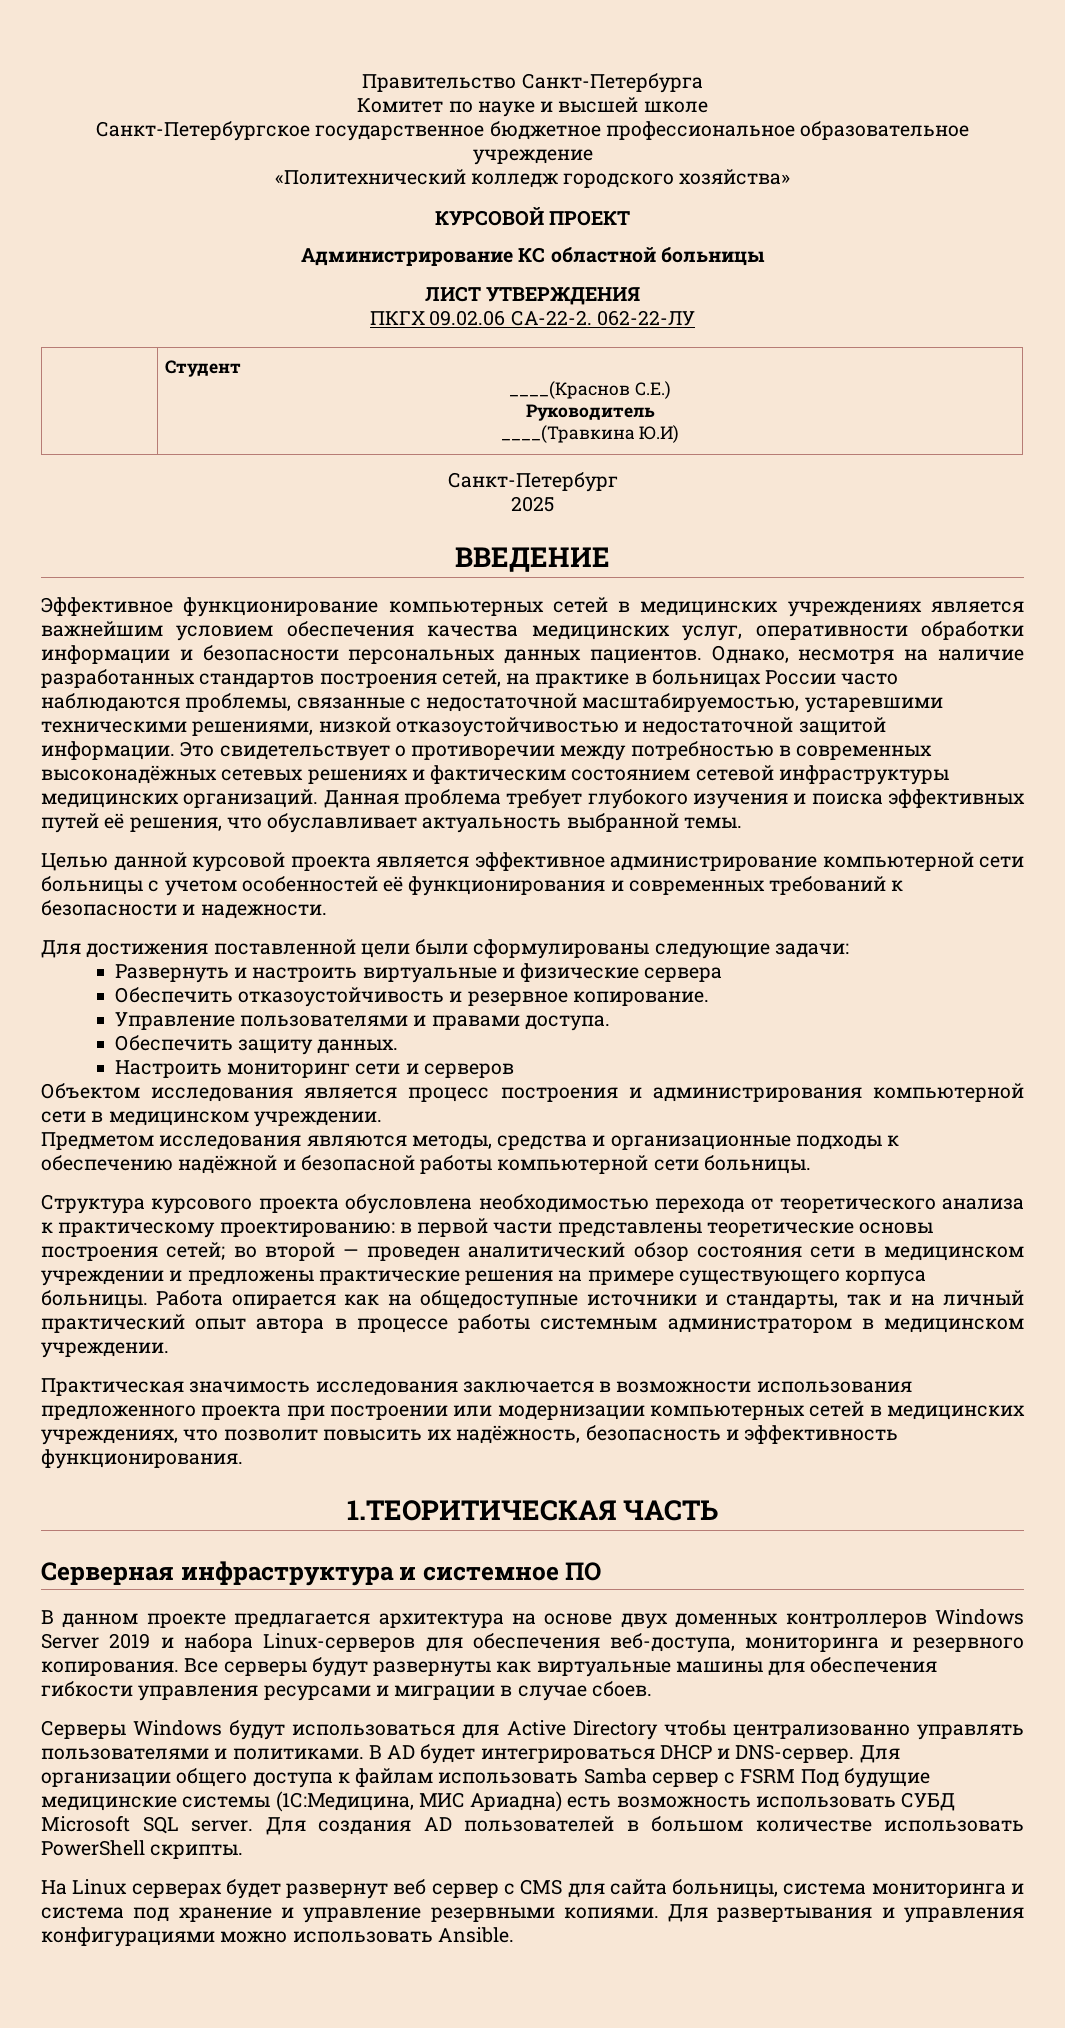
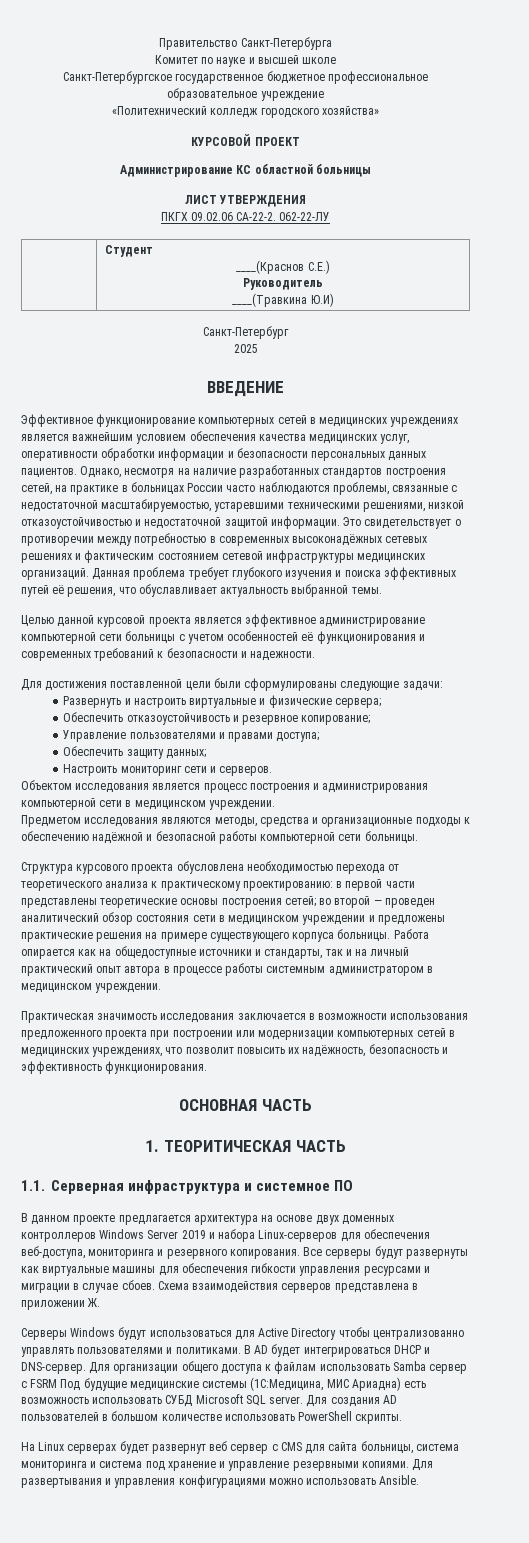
[644,967,723,982] сервера -> [334,698,381,708] сервера;
[572,991,709,1006] копирование. -> [301,715,371,725] копирование;
[524,1015,610,1031] доступа. -> [276,732,320,742] доступа;
[317,1039,399,1054] данных. -> [165,749,206,759] данных;
[423,1063,514,1078] серверов -> [219,766,273,776] серверов.
[346,1500,719,1521] 1.ТЕОРИТИЧЕСКАЯ ЧАСТЬ // -> [179,1099,312,1111] [145,1140,346,1152] [21,1180,45,1191] ОСНОВНАЯ ЧАСТЬ // 1. ТЕОРИТИЧЕСКАЯ ЧАСТЬ // 1.1.
(652, 1689) none -> [157,1281,418,1293] [21,1298,101,1310] Схема взаимодействия серверов представлена в приложении Ж.

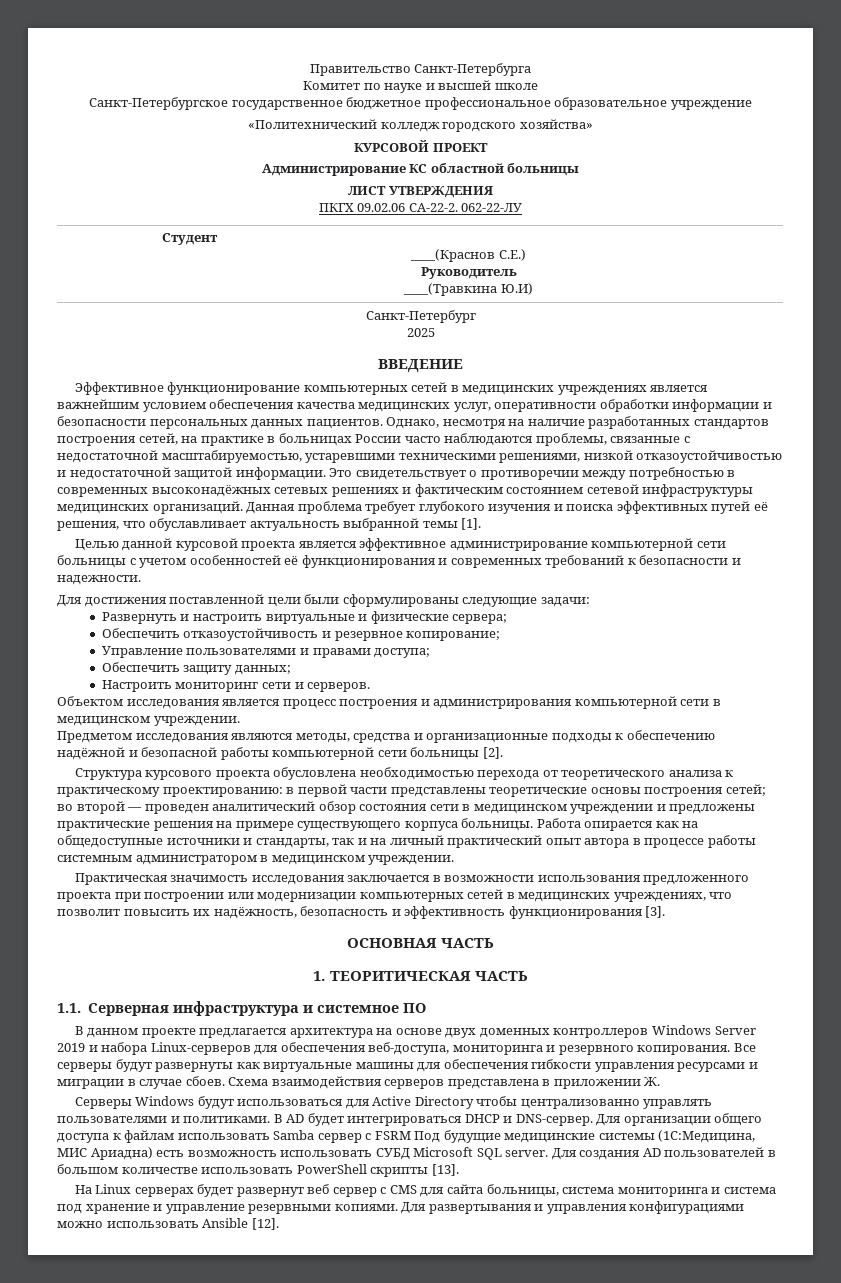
[351,587,382,594] темы. -> [422,518,482,530] темы [1].
[364,831,418,844] больницы. -> [410,747,503,760] больницы [2].
[105,1061,208,1074] функционирования. -> [508,906,666,919] функционирования [3].
[355,1414,403,1424] скрипты. -> [370,1164,459,1177] скрипты [13].
[379,1475,420,1485] Ansible. -> [202,1218,279,1230] Ansible [12].

